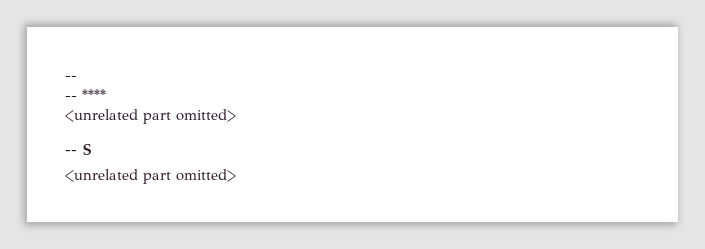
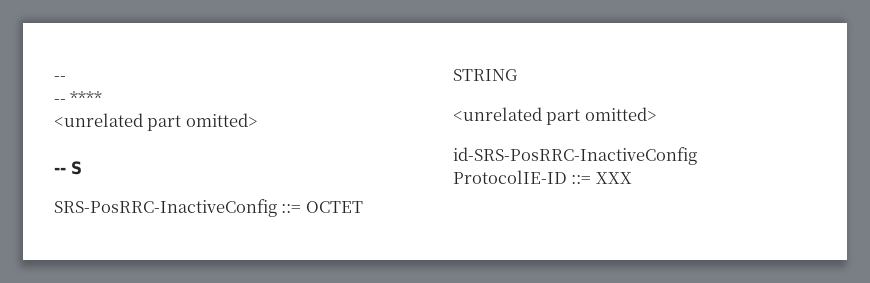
[65,169,236,184] // <unrelated part omitted> -> [54,199,363,217] [453,69,518,81] [453,107,657,125] [453,147,697,165] [453,170,632,184] // SRS-PosRRC-InactiveConfig ::= OCTET STRING // <unrelated part omitted> // id-SRS-PosRRC-InactiveConfig ProtocolIE-ID ::= XXX

